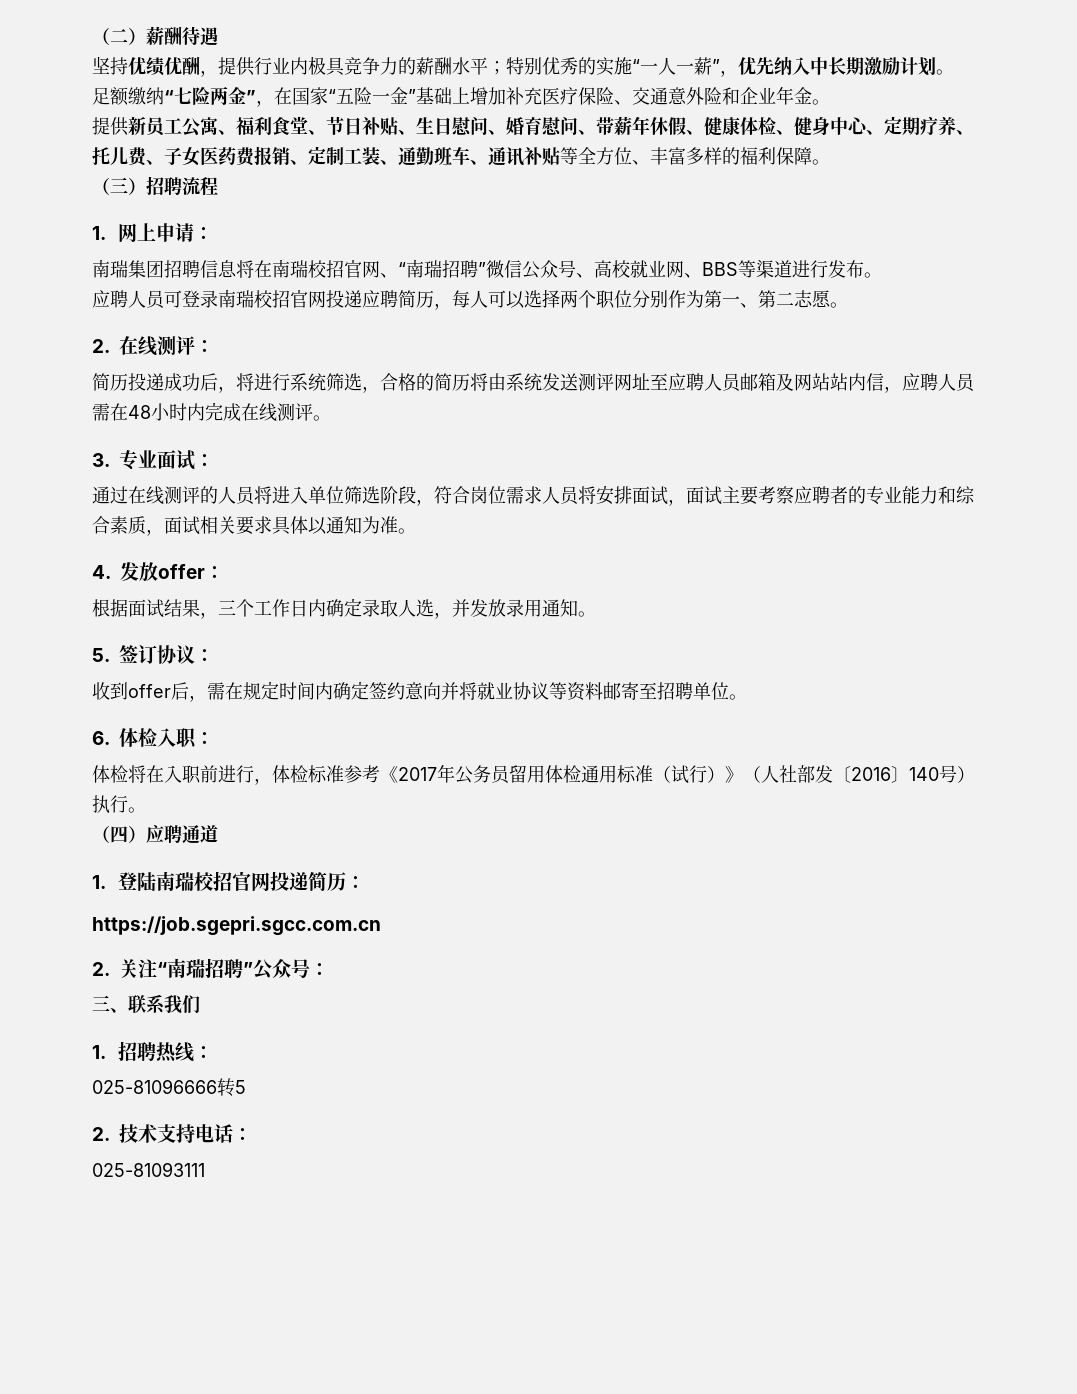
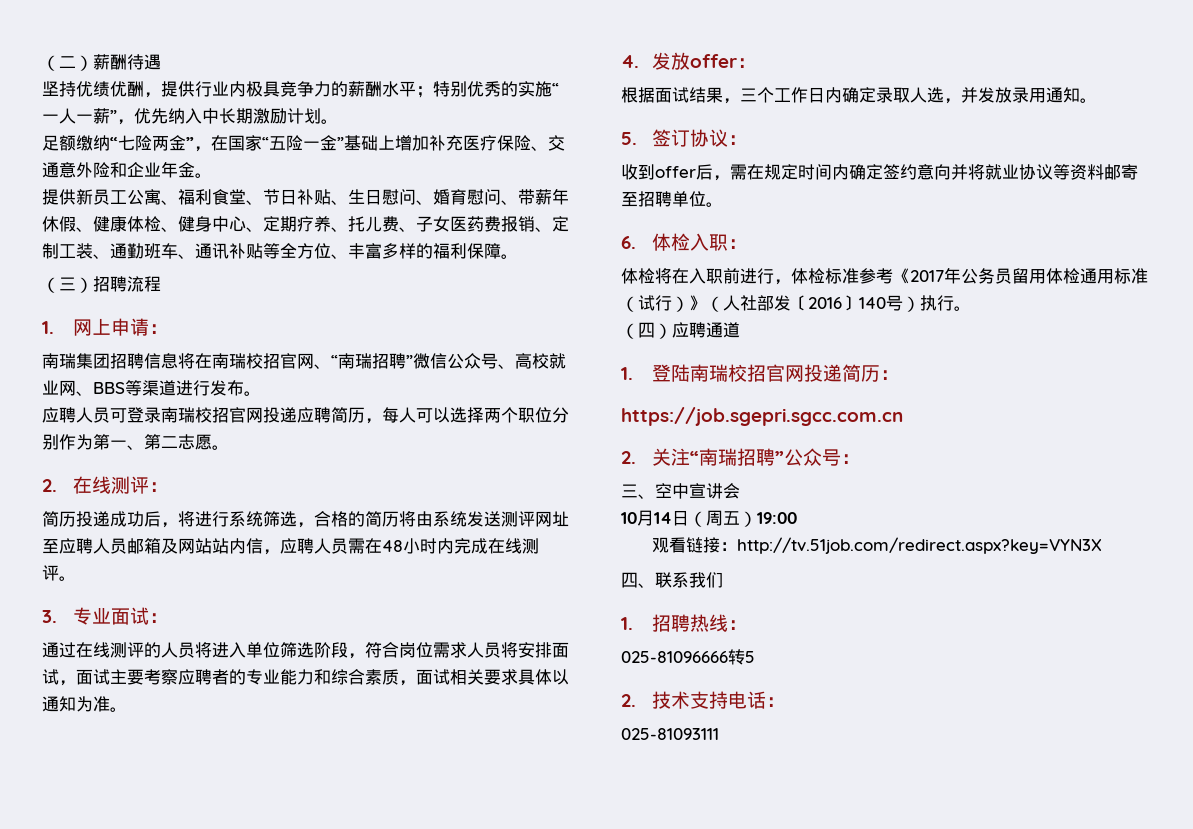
(128, 1010) none -> [655,483,740,499] [621,510,797,527] [651,537,1102,554] [621,572,655,588] 空中宣讲会 // 10月14日（周五）19:00 // 观看链接：http://tv.51job.com/redirect.aspx?key=VYN3X // 四、

